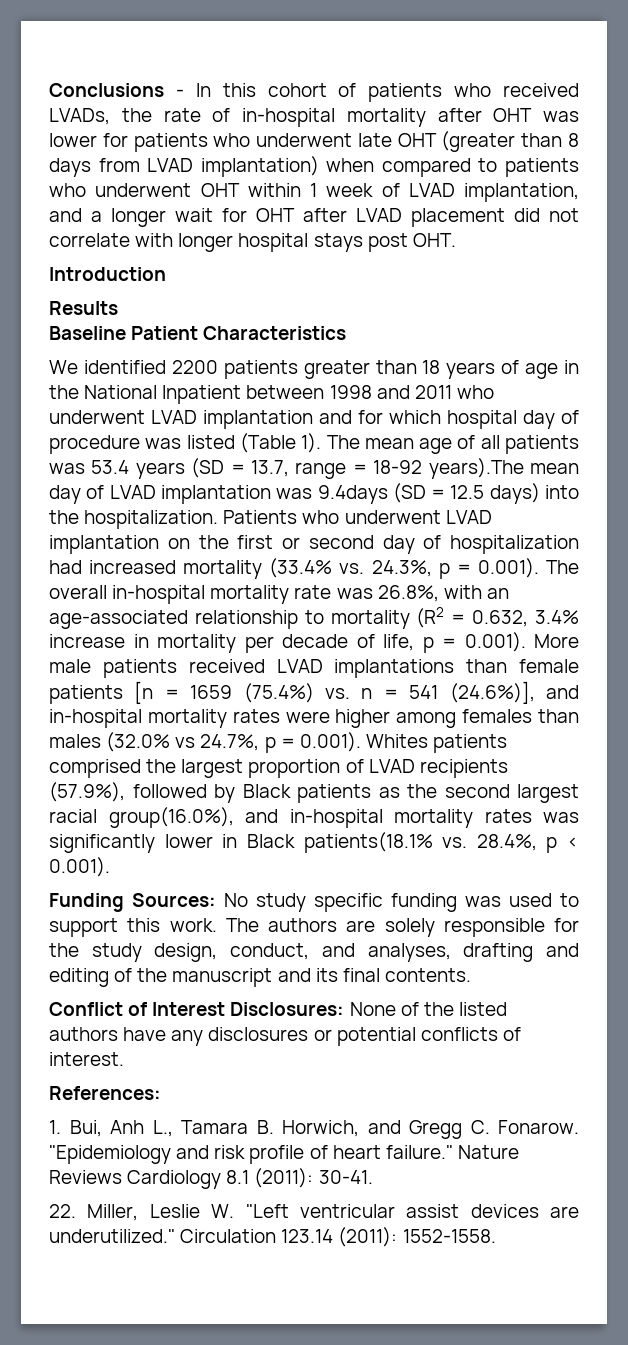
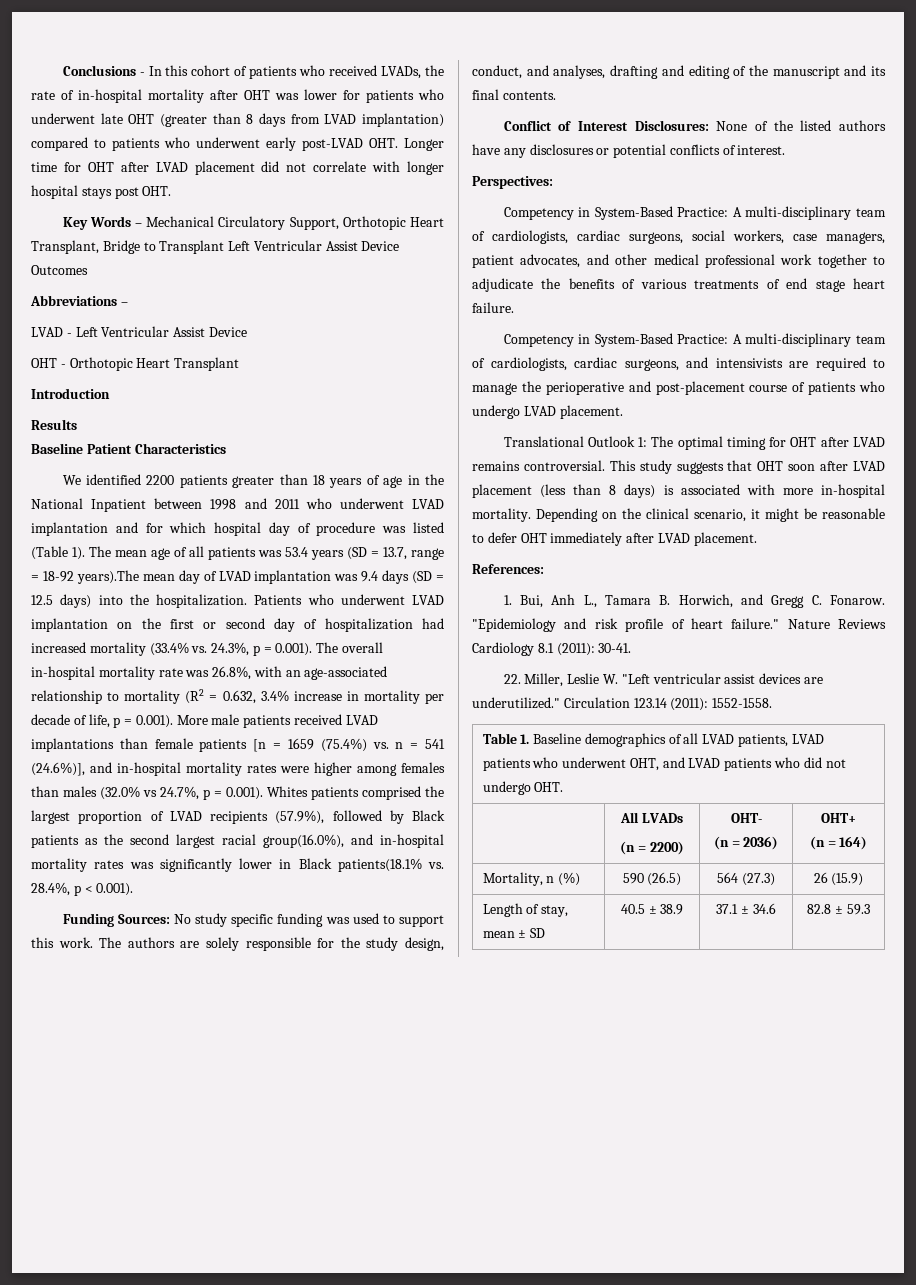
[326,158,375,172] when -> (444, 120) none
[200,183,579,202] [49,208,213,227] OHT within 1 week of LVAD implantation, and a longer wait -> [266,137,444,151] [31,162,57,172] early post-LVAD OHT. Longer time
(456, 240) none -> [62,216,444,230] [31,240,400,254] [31,265,88,275] [30,295,128,306] [31,326,247,337] [31,357,240,371] // Key Words – Mechanical Circulatory Support, Orthotopic Heart Transplant, Bridge to Transplant Left Ventricular Assist Device Outcomes // Abbreviations – // LVAD - Left Ventricular Assist Device // OHT - Orthotopic Heart Transplant
[317,485,388,504] 9.4days -> [361,570,410,584] 9.4 days
(124, 1059) none -> [472,176,553,189] [503,206,886,220] [472,230,885,244] [472,254,885,268] [472,278,886,292] [472,302,514,313] [503,333,886,347] [472,357,885,371] [472,381,885,395] [472,405,623,419] [503,436,885,450] [472,460,886,474] [472,484,885,498] [472,508,885,522] [472,532,757,546] // Perspectives: // Competency in System-Based Practice: A multi-disciplinary team of cardiologists, cardiac surgeons, social workers, case managers, patient advocates, and other medical professional work together to adjudicate the benefits of various treatments of end stage heart failure. // Competency in System-Based Practice: A multi-disciplinary team of cardiologists, cardiac surgeons, and intensivists are required to manage the perioperative and post-placement course of patients who undergo LVAD placement. // Translational Outlook 1: The optimal timing for OHT after LVAD remains controversial. This study suggests that OHT soon after LVAD placement (less than 8 days) is associated with more in-hospital mortality. Depending on the clinical scenario, it might be reasonable to defer OHT immediately after LVAD placement.
(496, 1236) none -> [482,733,824,747] [482,757,846,771] [482,781,564,795] [620,812,683,823] [620,841,684,855] [730,813,762,823] [713,836,779,850] [821,813,856,823] [809,836,868,850] [482,872,581,886] [622,872,682,886] [717,872,775,886] [813,872,864,886] [482,903,569,917] [482,928,546,938] [620,904,684,915] [716,903,776,914] [807,904,870,915] // Table 1. Baseline demographics of all LVAD patients, LVAD patients who underwent OHT, and LVAD patients who did not undergo OHT. // | All LVADs // (n = 2200) | OHT- // (n = 2036) | OHT+ // (n = 164) // Mortality, n (%) | 590 (26.5) | 564 (27.3) | 26 (15.9) // Length of stay, mean ± SD | 40.5 ± 38.9 | 37.1 ± 34.6 | 82.8 ± 59.3

